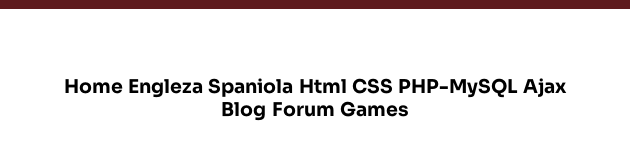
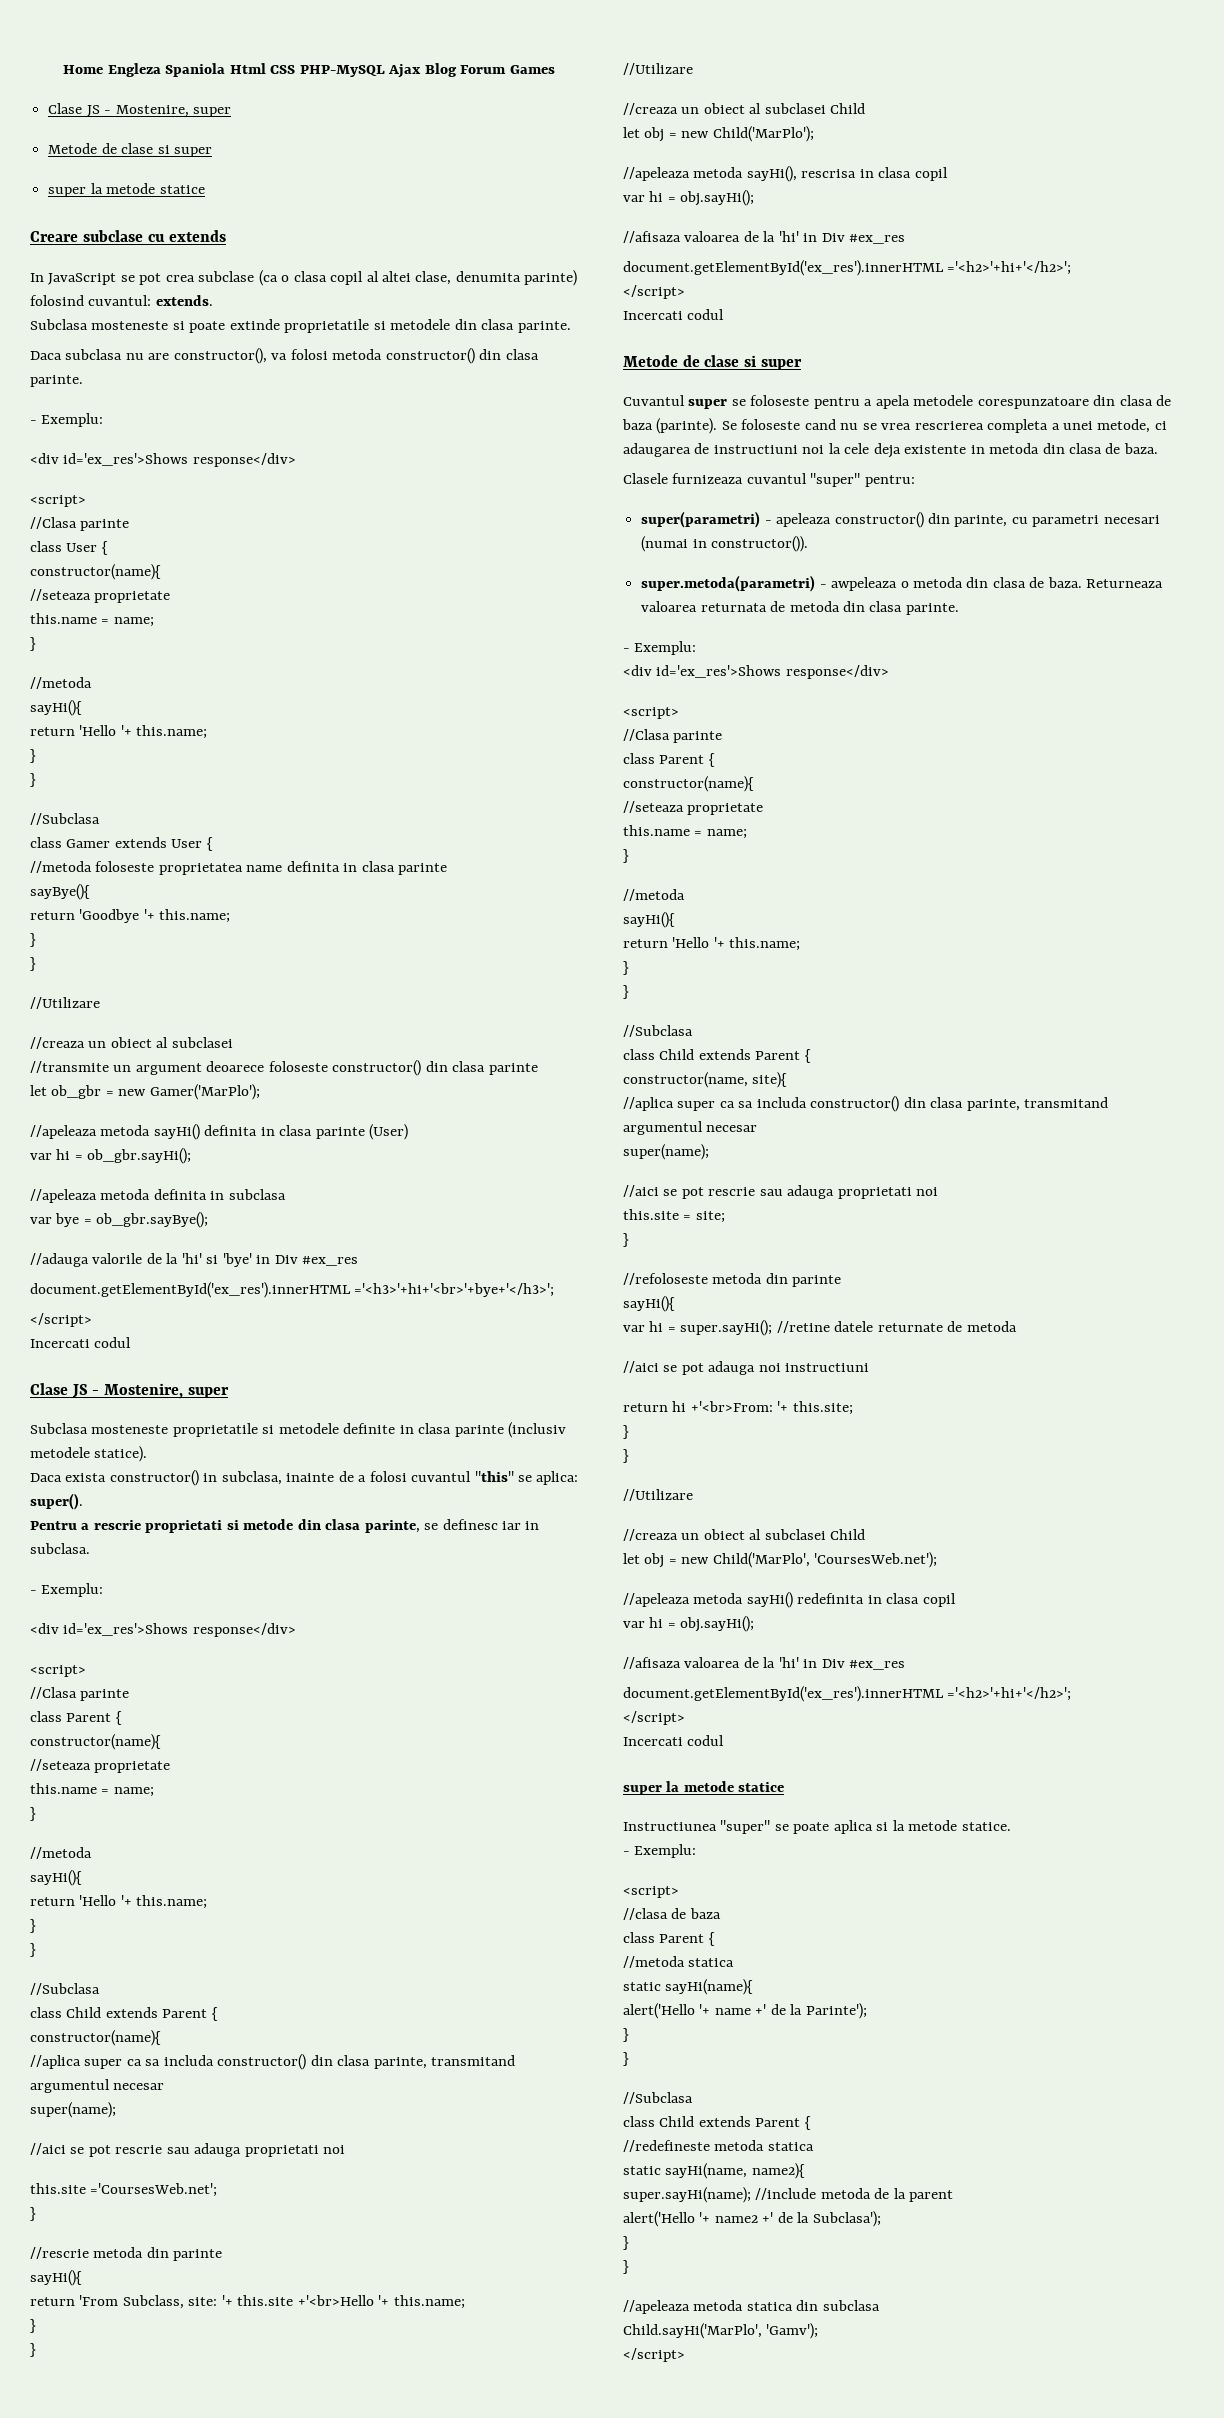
(409, 109) none -> [48,103,231,117] [48,143,212,157] [48,183,205,197] [30,230,226,242] [30,270,578,286] [30,295,213,306] [30,319,571,333] [30,348,539,364] [30,375,83,387] [30,413,104,427] [30,453,296,467] [30,495,86,507] [30,517,130,531] [30,541,108,555] [30,564,161,580] [30,589,171,603] [30,613,154,627] [30,637,36,651] [30,677,92,689] [30,700,82,716] [30,725,208,739] [30,749,36,763] [30,773,36,787] [30,813,100,825] [30,837,213,851] [30,861,448,875] [30,884,90,900] [30,909,231,923] [30,933,36,947] [30,957,36,971] [30,997,100,1009] [30,1037,233,1049] [30,1060,538,1076] [30,1084,260,1100] [30,1124,409,1140] [30,1148,192,1164] [30,1189,286,1203] [30,1212,209,1228] [30,1253,359,1267] [30,1282,555,1298] [30,1313,92,1327] [30,1337,132,1348] [30,1383,229,1399] [30,1422,567,1438] [30,1446,148,1462] [30,1470,579,1486] [30,1493,83,1510] [30,1519,540,1533] [30,1543,90,1554] [30,1583,104,1597] [30,1623,296,1637] [30,1665,86,1677] [30,1687,130,1701] [30,1711,122,1725] [30,1734,161,1750] [30,1759,171,1773] [30,1783,154,1797] [30,1807,36,1821] [30,1847,92,1859] [30,1870,82,1886] [30,1895,208,1909] [30,1919,36,1933] [30,1943,36,1957] [30,1983,100,1995] [30,2007,218,2021] [30,2030,161,2046] [30,2054,516,2070] [30,2079,165,2093] [30,2102,116,2118] [30,2143,346,2157] [30,2183,218,2197] [30,2207,36,2221] [30,2247,223,2261] [30,2270,82,2286] [30,2295,465,2309] [30,2319,36,2333] [30,2343,36,2357] [623,63,693,75] [623,103,866,115] [623,126,814,142] [623,166,948,182] [623,190,755,206] [623,231,906,244] [623,260,1072,276] [623,285,685,299] [623,309,725,320] [623,355,802,370] [623,395,1172,409] [622,418,1167,434] [623,443,1158,458] [623,473,915,487] [641,511,1160,528] [641,536,809,552] [641,575,1164,592] [641,601,959,615] [623,641,697,655] [623,665,889,679] [623,707,679,719] [623,729,723,743] [623,753,715,767] [623,776,754,792] [623,801,764,815] [623,825,747,839] [623,849,629,863] [623,889,685,901] [623,912,675,928] [623,937,801,951] [623,961,629,975] [623,985,629,999] [623,1025,693,1037] [623,1049,811,1063] [623,1072,788,1088] [623,1096,1109,1112] [623,1121,758,1135] [623,1144,709,1160] [623,1185,939,1199] [623,1209,725,1223] [623,1233,629,1247] [623,1273,842,1287] [623,1296,675,1312] [623,1320,1017,1336] [623,1361,870,1375] [623,1401,853,1415] [623,1425,629,1439] [623,1449,629,1463] [623,1489,693,1501] [623,1529,866,1541] [623,1552,938,1568] [623,1592,956,1608] [623,1616,755,1632] [623,1657,906,1670] [623,1686,1072,1702] [623,1711,685,1725] [623,1735,725,1746] [623,1781,785,1795] [623,1820,1011,1834] [623,1844,697,1858] [623,1886,679,1898] [623,1908,721,1920] [623,1932,715,1946] [623,1956,735,1968] [623,1979,754,1995] [623,2003,867,2019] [623,2028,629,2042] [623,2052,629,2066] [623,2092,693,2104] [623,2116,811,2130] [623,2140,814,2152] [623,2163,805,2179] [623,2187,954,2203] [623,2211,881,2227] [623,2236,629,2250] [623,2260,629,2274] [623,2300,880,2314] [623,2323,819,2339] [623,2348,685,2362] // Clase JS - Mostenire, super // Metode de clase si super // super la metode statice // Creare subclase cu extends // In JavaScript se pot crea subclase (ca o clasa copil al altei clase, denumita parinte) folosind cuvantul: extends. // Subclasa mosteneste si poate extinde proprietatile si metodele din clasa parinte. // Daca subclasa nu are constructor(), va folosi metoda constructor() din clasa parinte. // - Exemplu: // <div id='ex_res'>Shows response</div> // <script> // //Clasa parinte // class User { // constructor(name){ // //seteaza proprietate // this.name = name; // } // //metoda // sayHi(){ // return 'Hello '+ this.name; // } // } // //Subclasa // class Gamer extends User { // //metoda foloseste proprietatea name definita in clasa parinte // sayBye(){ // return 'Goodbye '+ this.name; // } // } // //Utilizare // //creaza un obiect al subclasei // //transmite un argument deoarece foloseste constructor() din clasa parinte // let ob_gbr = new Gamer('MarPlo'); // //apeleaza metoda sayHi() definita in clasa parinte (User) // var hi = ob_gbr.sayHi(); // //apeleaza metoda definita in subclasa // var bye = ob_gbr.sayBye(); // //adauga valorile de la 'hi' si 'bye' in Div #ex_res // document.getElementById('ex_res').innerHTML ='<h3>'+hi+'<br>'+bye+'</h3>'; // </script> // Incercati codul // Clase JS - Mostenire, super // Subclasa mosteneste proprietatile si metodele definite in clasa parinte (inclusiv metodele statice). // Daca exista constructor() in subclasa, inainte de a folosi cuvantul "this" se aplica: super(). // Pentru a rescrie proprietati si metode din clasa parinte, se definesc iar in subclasa. // - Exemplu: // <div id='ex_res'>Shows response</div> // <script> // //Clasa parinte // class Parent { // constructor(name){ // //seteaza proprietate // this.name = name; // } // //metoda // sayHi(){ // return 'Hello '+ this.name; // } // } // //Subclasa // class Child extends Parent { // constructor(name){ // //aplica super ca sa includa constructor() din clasa parinte, transmitand argumentul necesar // super(name); // //aici se pot rescrie sau adauga proprietati noi // this.site ='CoursesWeb.net'; // } // //rescrie metoda din parinte // sayHi(){ // return 'From Subclass, site: '+ this.site +'<br>Hello '+ this.name; // } // } // //Utilizare // //creaza un obiect al subclasei Child // let obj = new Child('MarPlo'); // //apeleaza metoda sayHi(), rescrisa in clasa copil // var hi = obj.sayHi(); // //afisaza valoarea de la 'hi' in Div #ex_res // document.getElementById('ex_res').innerHTML ='<h2>'+hi+'</h2>'; // </script> // Incercati codul // Metode de clase si super // Cuvantul super se foloseste pentru a apela metodele corespunzatoare din clasa de baza (parinte). Se foloseste cand nu se vrea rescrierea completa a unei metode, ci adaugarea de instructiuni noi la cele deja existente in metoda din clasa de baza. // Clasele furnizeaza cuvantul "super" pentru: // super(parametri) - apeleaza constructor() din parinte, cu parametri necesari (numai in constructor()). // super.metoda(parametri) - awpeleaza o metoda din clasa de baza. Returneaza valoarea returnata de metoda din clasa parinte. // - Exemplu: // <div id='ex_res'>Shows response</div> // <script> // //Clasa parinte // class Parent { // constructor(name){ // //seteaza proprietate // this.name = name; // } // //metoda // sayHi(){ // return 'Hello '+ this.name; // } // } // //Subclasa // class Child extends Parent { // constructor(name, site){ // //aplica super ca sa includa constructor() din clasa parinte, transmitand argumentul necesar // super(name); // //aici se pot rescrie sau adauga proprietati noi // this.site = site; // } // //refoloseste metoda din parinte // sayHi(){ // var hi = super.sayHi(); //retine datele returnate de metoda // //aici se pot adauga noi instructiuni // return hi +'<br>From: '+ this.site; // } // } // //Utilizare // //creaza un obiect al subclasei Child // let obj = new Child('MarPlo', 'CoursesWeb.net'); // //apeleaza metoda sayHi() redefinita in clasa copil // var hi = obj.sayHi(); // //afisaza valoarea de la 'hi' in Div #ex_res // document.getElementById('ex_res').innerHTML ='<h2>'+hi+'</h2>'; // </script> // Incercati codul // super la metode statice // Instructiunea "super" se poate aplica si la metode statice. // - Exemplu: // <script> // //clasa de baza // class Parent { // //metoda statica // static sayHi(name){ // alert('Hello '+ name +' de la Parinte'); // } // } // //Subclasa // class Child extends Parent { // //redefineste metoda statica // static sayHi(name, name2){ // super.sayHi(name); //include metoda de la parent // alert('Hello '+ name2 +' de la Subclasa'); // } // } // //apeleaza metoda statica din subclasa // Child.sayHi('MarPlo', 'Gamv'); // </script>

